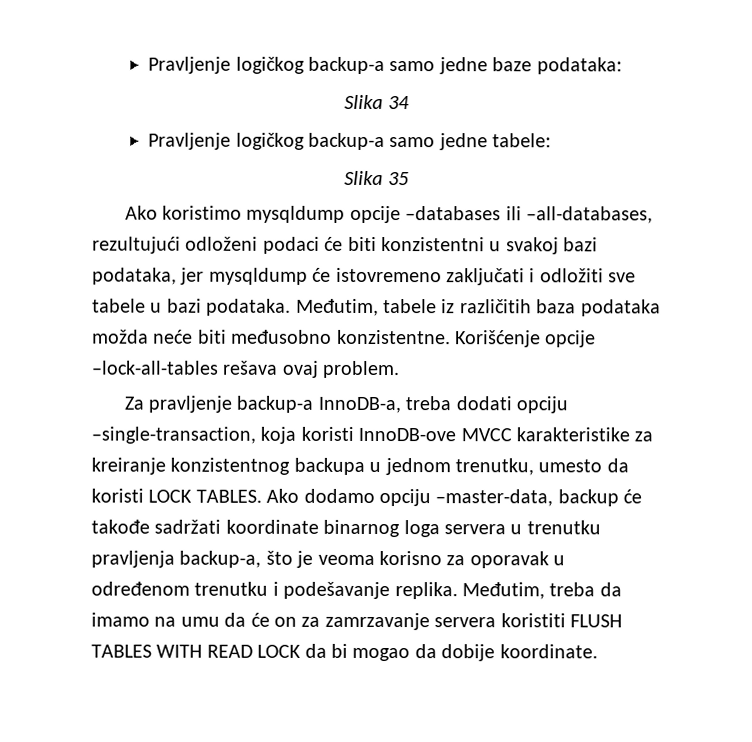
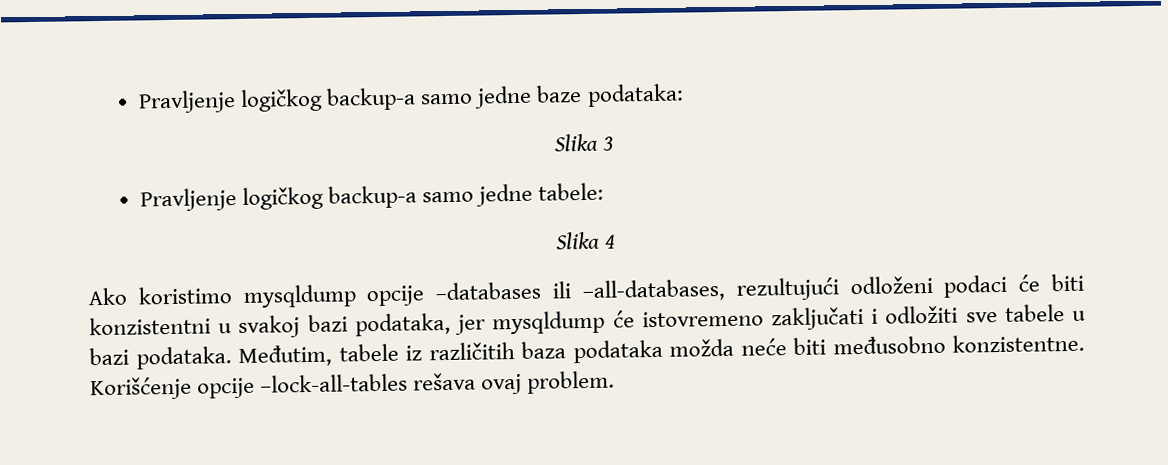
[387,96,410,110] 34 -> [602,136,615,151] 3
[387,172,409,186] 35 -> [605,234,617,249] 4
[123,395,569,414] [91,426,654,444] [91,457,629,476] [91,488,643,507] [91,519,601,538] [91,550,566,569] [91,581,622,600] [91,612,622,631] [91,643,598,662] // Za pravljenje backup-a InnoDB-a, treba dodati opciju –single-transaction, koja koristi InnoDB-ove MVCC karakteristike za kreiranje konzistentnog backupa u jednom trenutku, umesto da koristi LOCK TABLES. Ako dodamo opciju –master-data, backup će takođe sadržati koordinate binarnog loga servera u trenutku pravljenja backup-a, što je veoma korisno za oporavak u određenom trenutku i podešavanje replika. Međutim, treba da imamo na umu da će on za zamrzavanje servera koristiti FLUSH TABLES WITH READ LOCK da bi mogao da dobije koordinate. -> (616, 382) none

